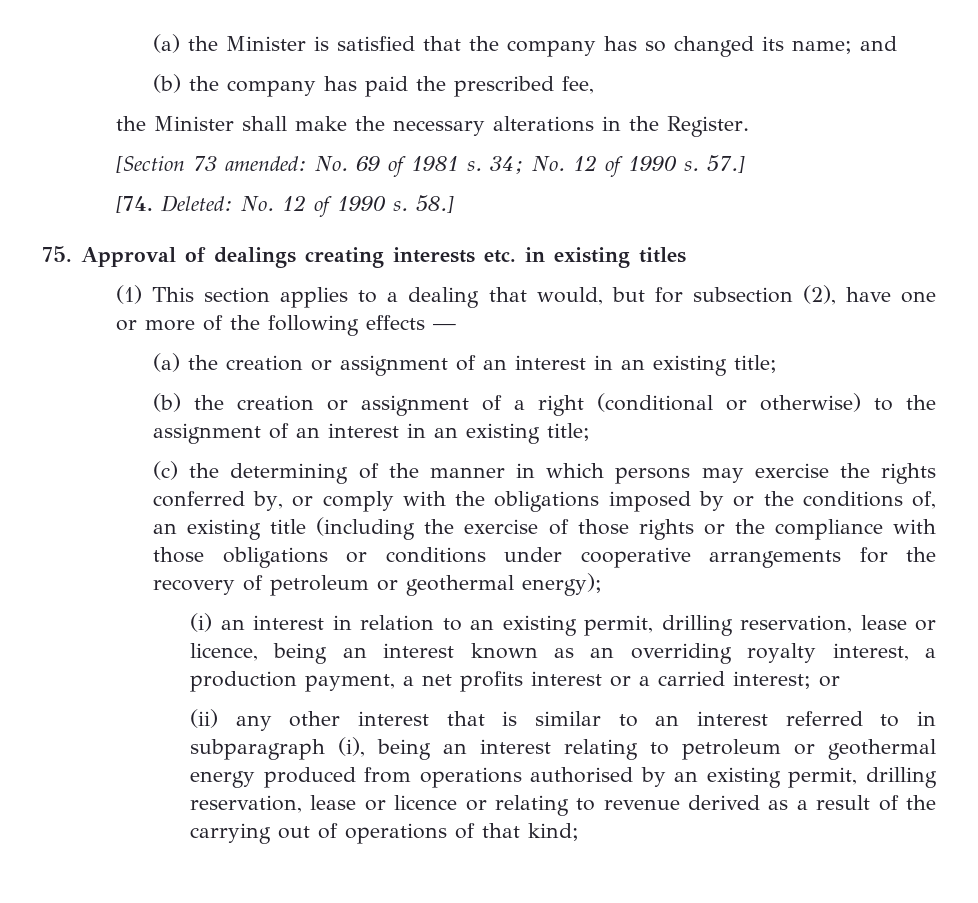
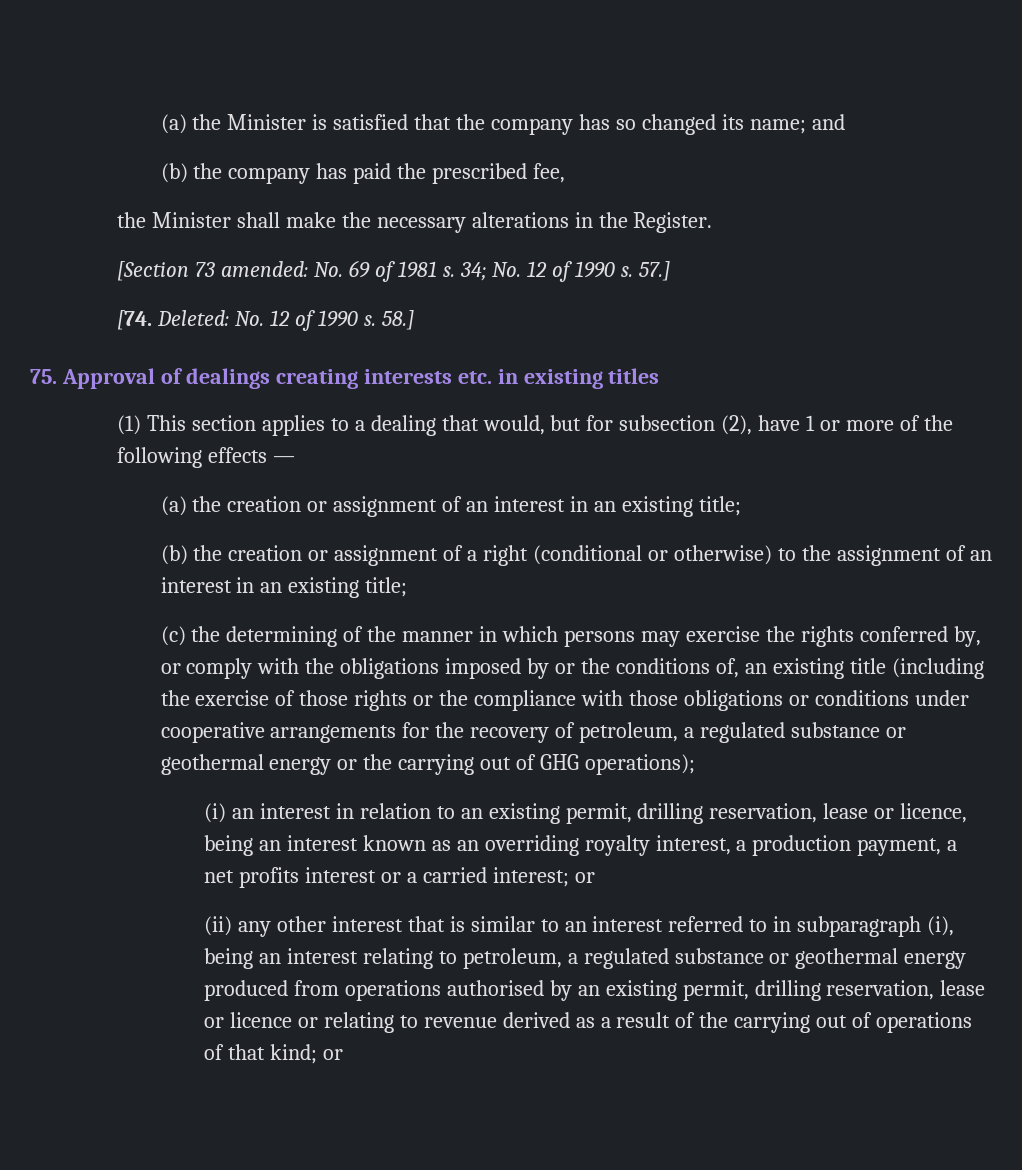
[901,291,936,303] one -> [806,415,816,431] 1
[270,573,603,596] petroleum or geothermal energy); -> [579,722,906,743] [160,754,696,775] petroleum, a regulated substance or geothermal energy or the carrying out of GHG operations);
[682,739,782,760] petroleum -> [462,948,764,969] petroleum, a regulated substance
(580, 832) none -> [322,1049,343,1060] or

